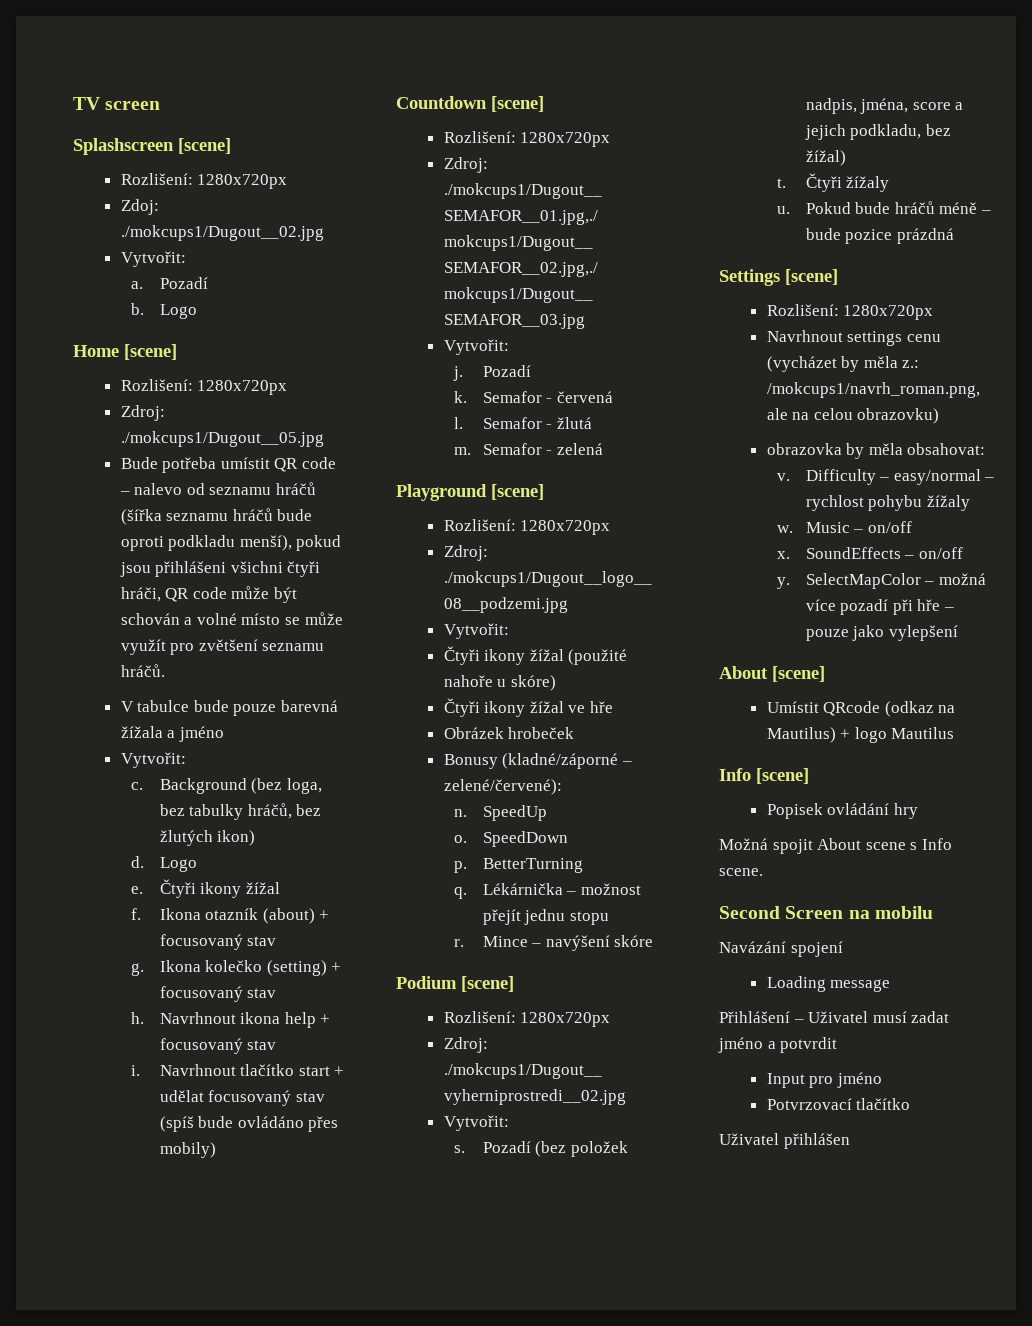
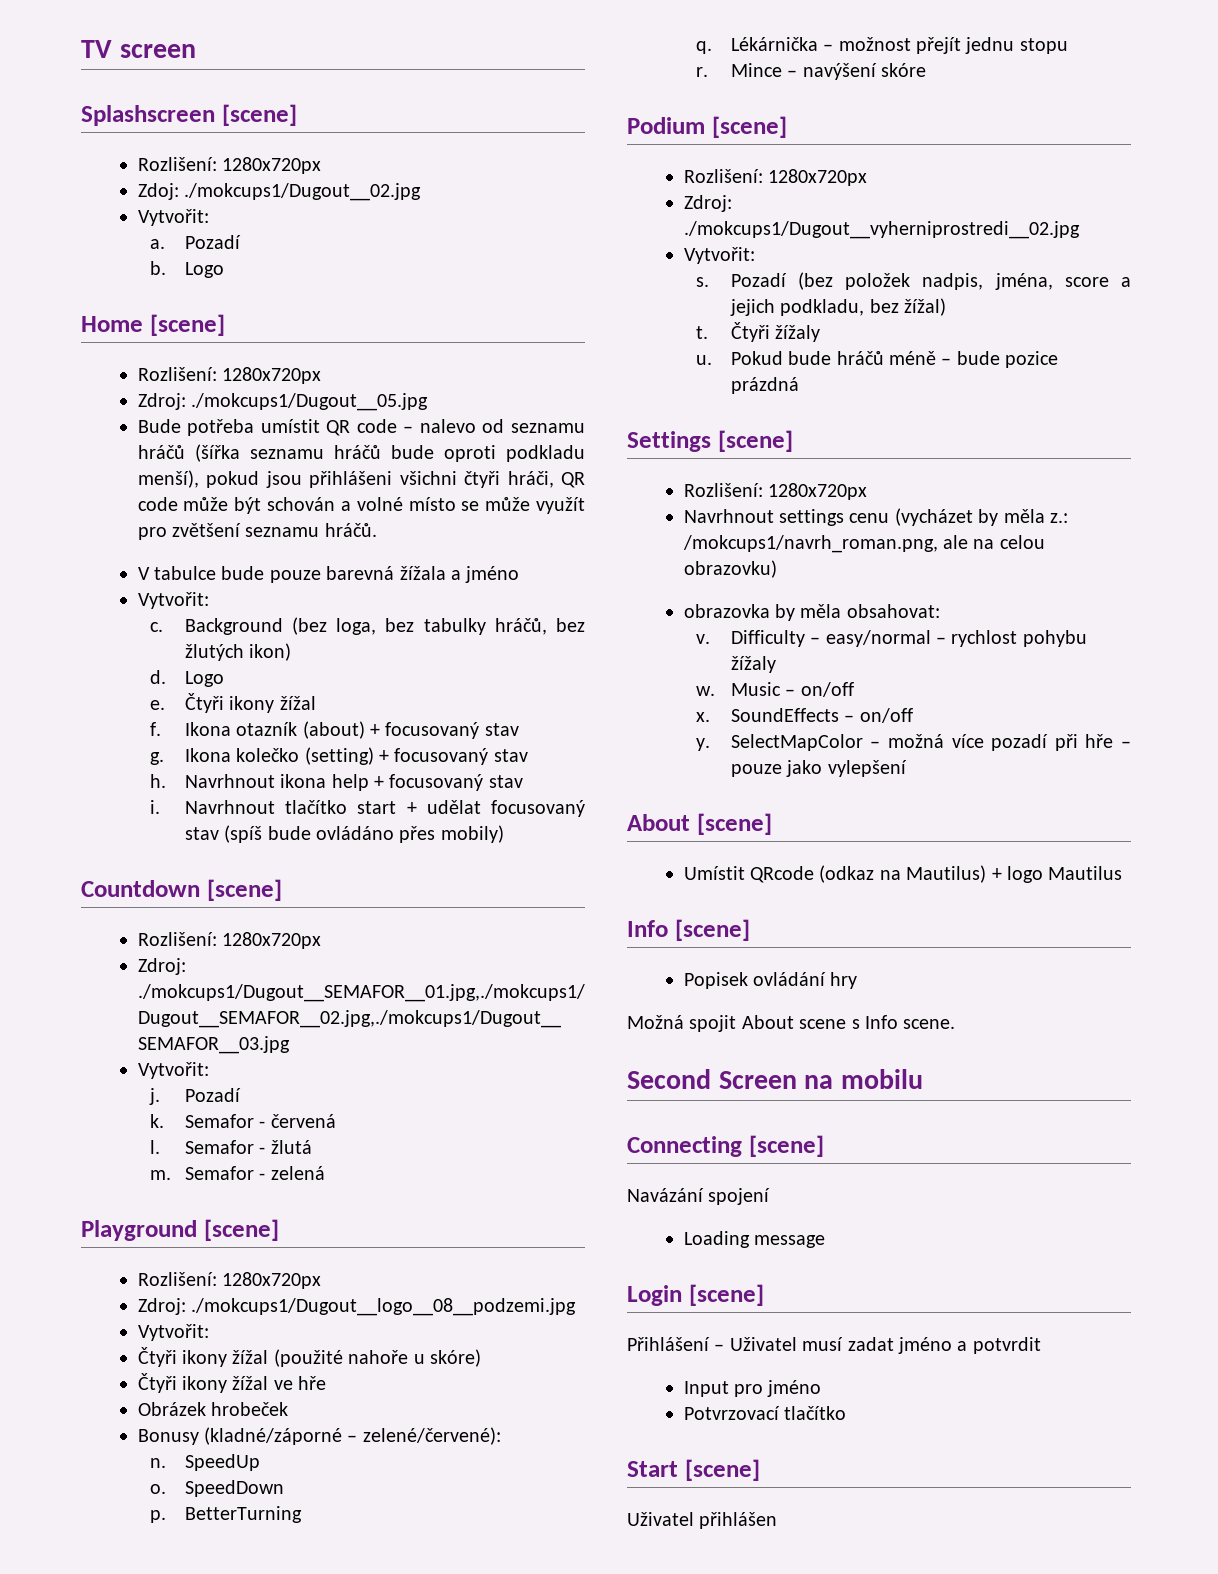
(933, 912) none -> [627,1135,824,1157] // Connecting [scene]
(891, 985) none -> [627,1284,764,1306] // Login [scene]
(911, 1104) none -> [627,1459,760,1481] // Start [scene]

